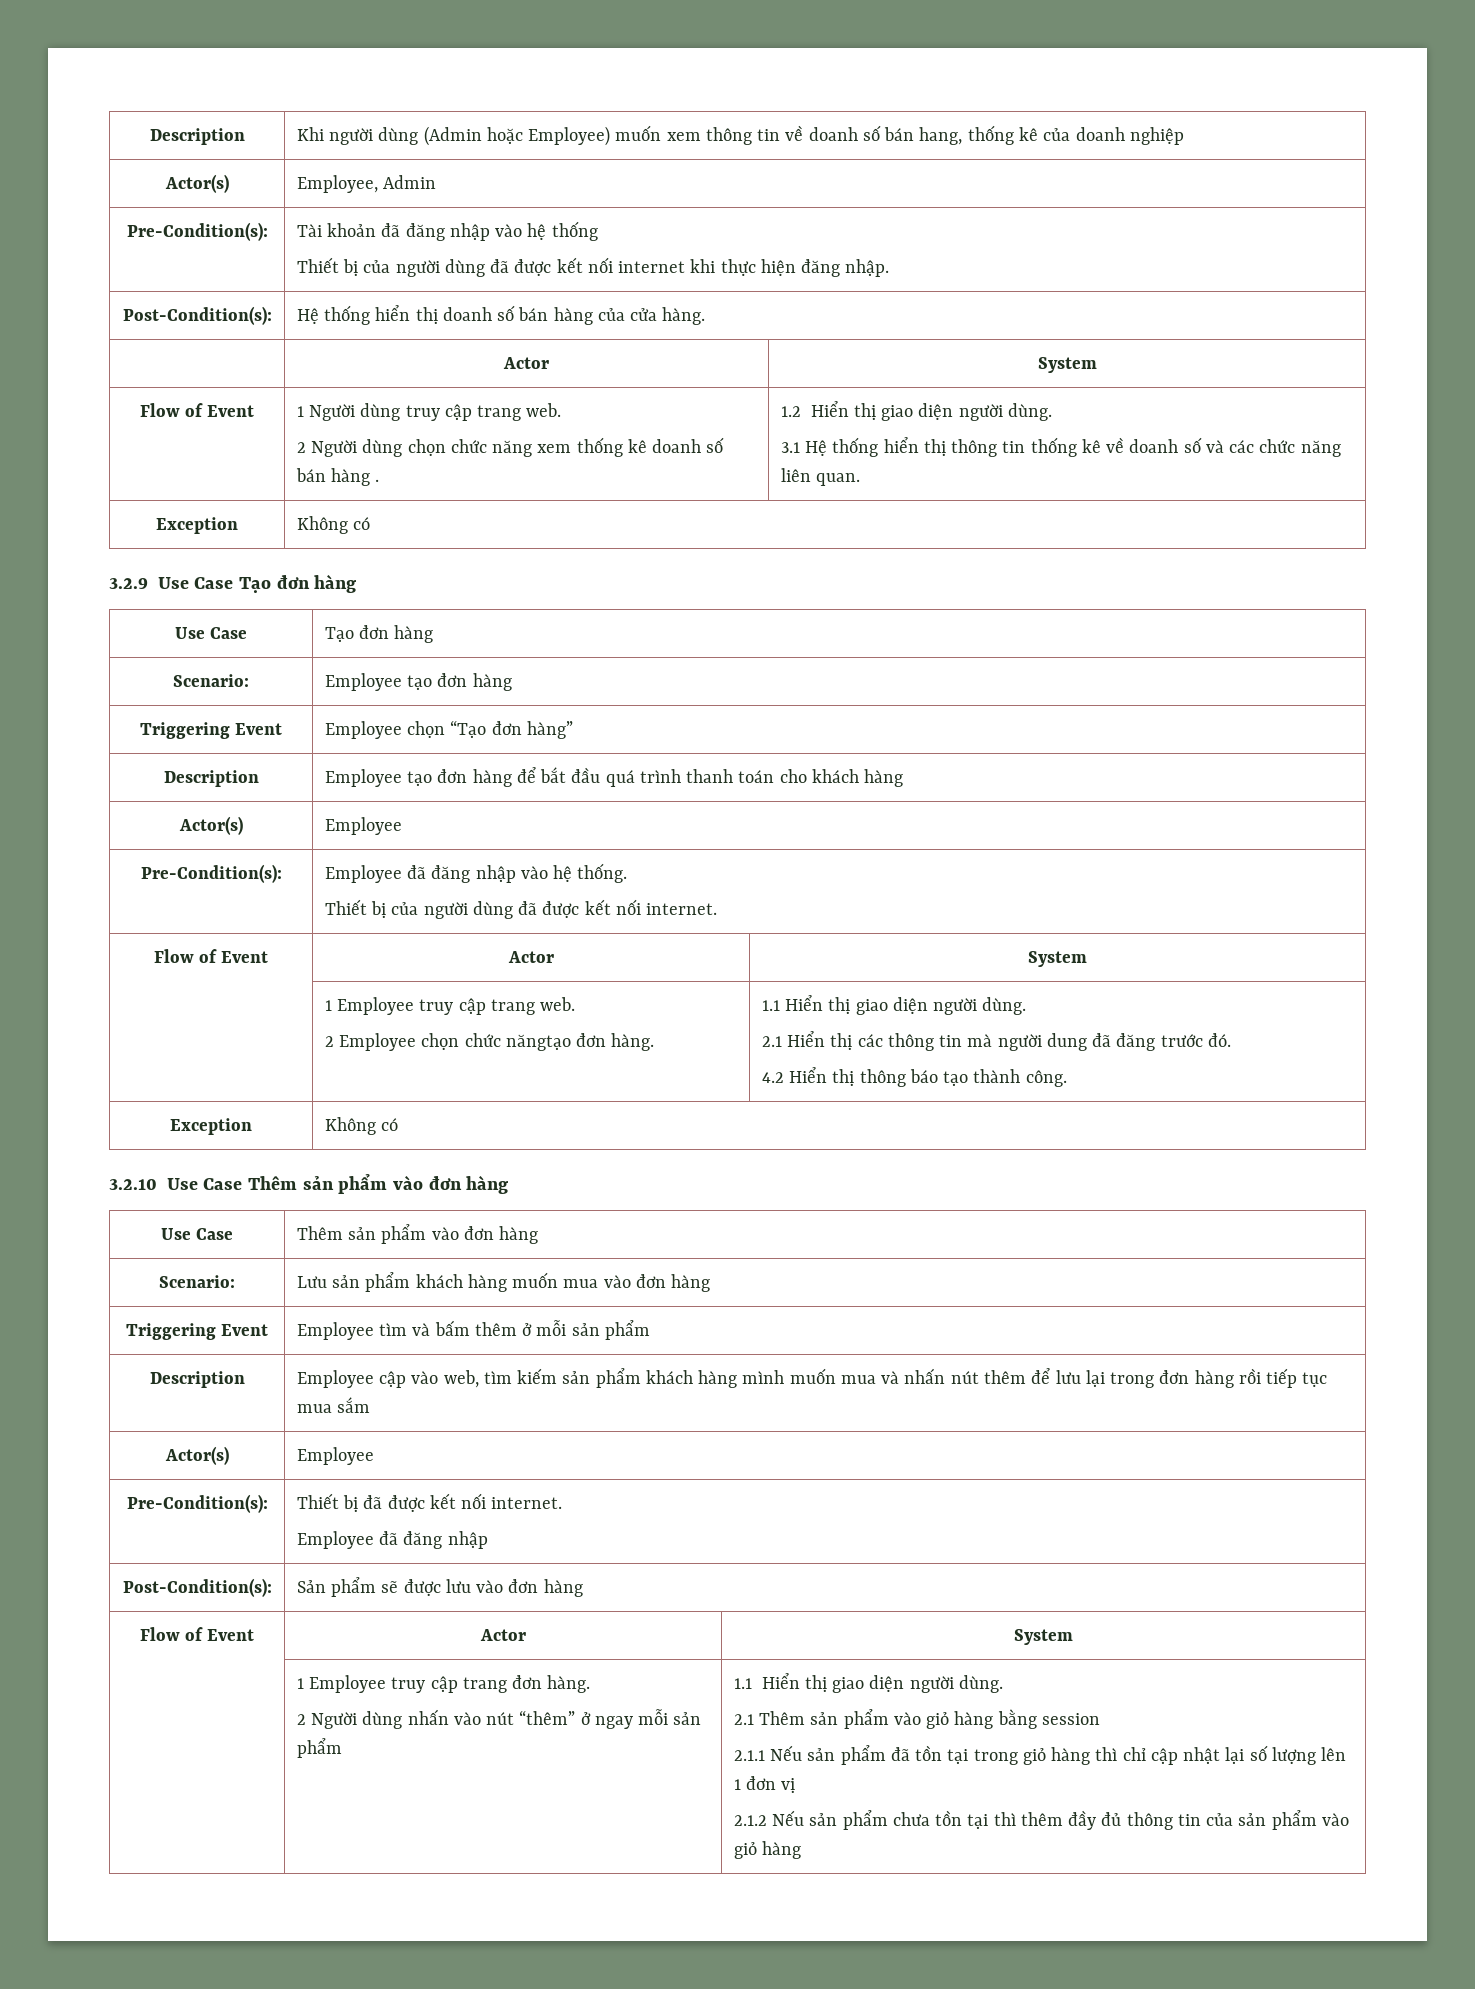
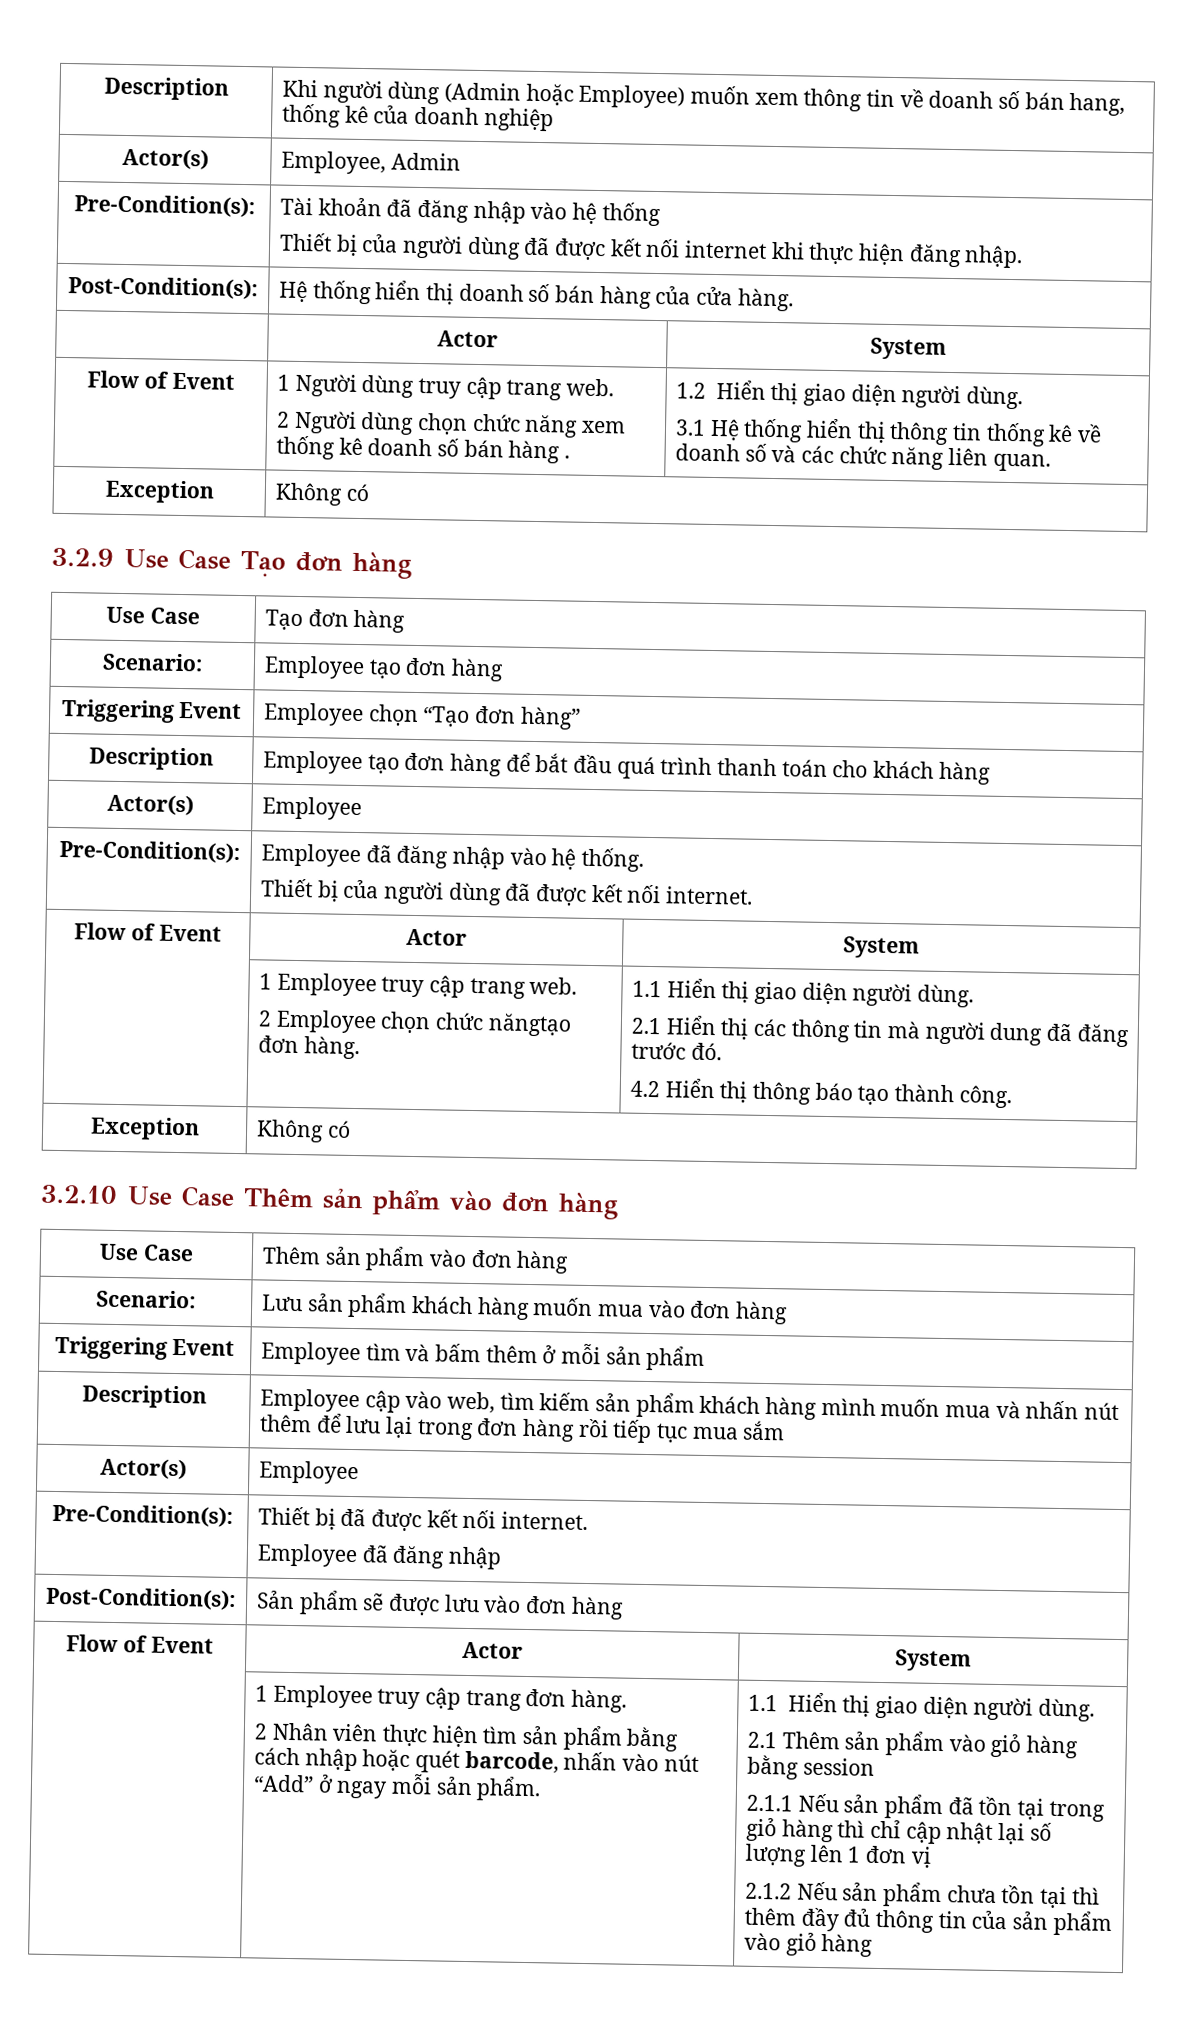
[311,1711,403,1729] Người dùng -> [271,1722,680,1752] [254,1747,559,1774] Nhân viên thực hiện tìm sản phẩm bằng cách nhập hoặc quét barcode,
[519,1710,576,1725] “thêm” -> [253,1774,315,1793] “Add”
[296,1738,342,1758] phẩm -> [476,1776,542,1802] phẩm.

